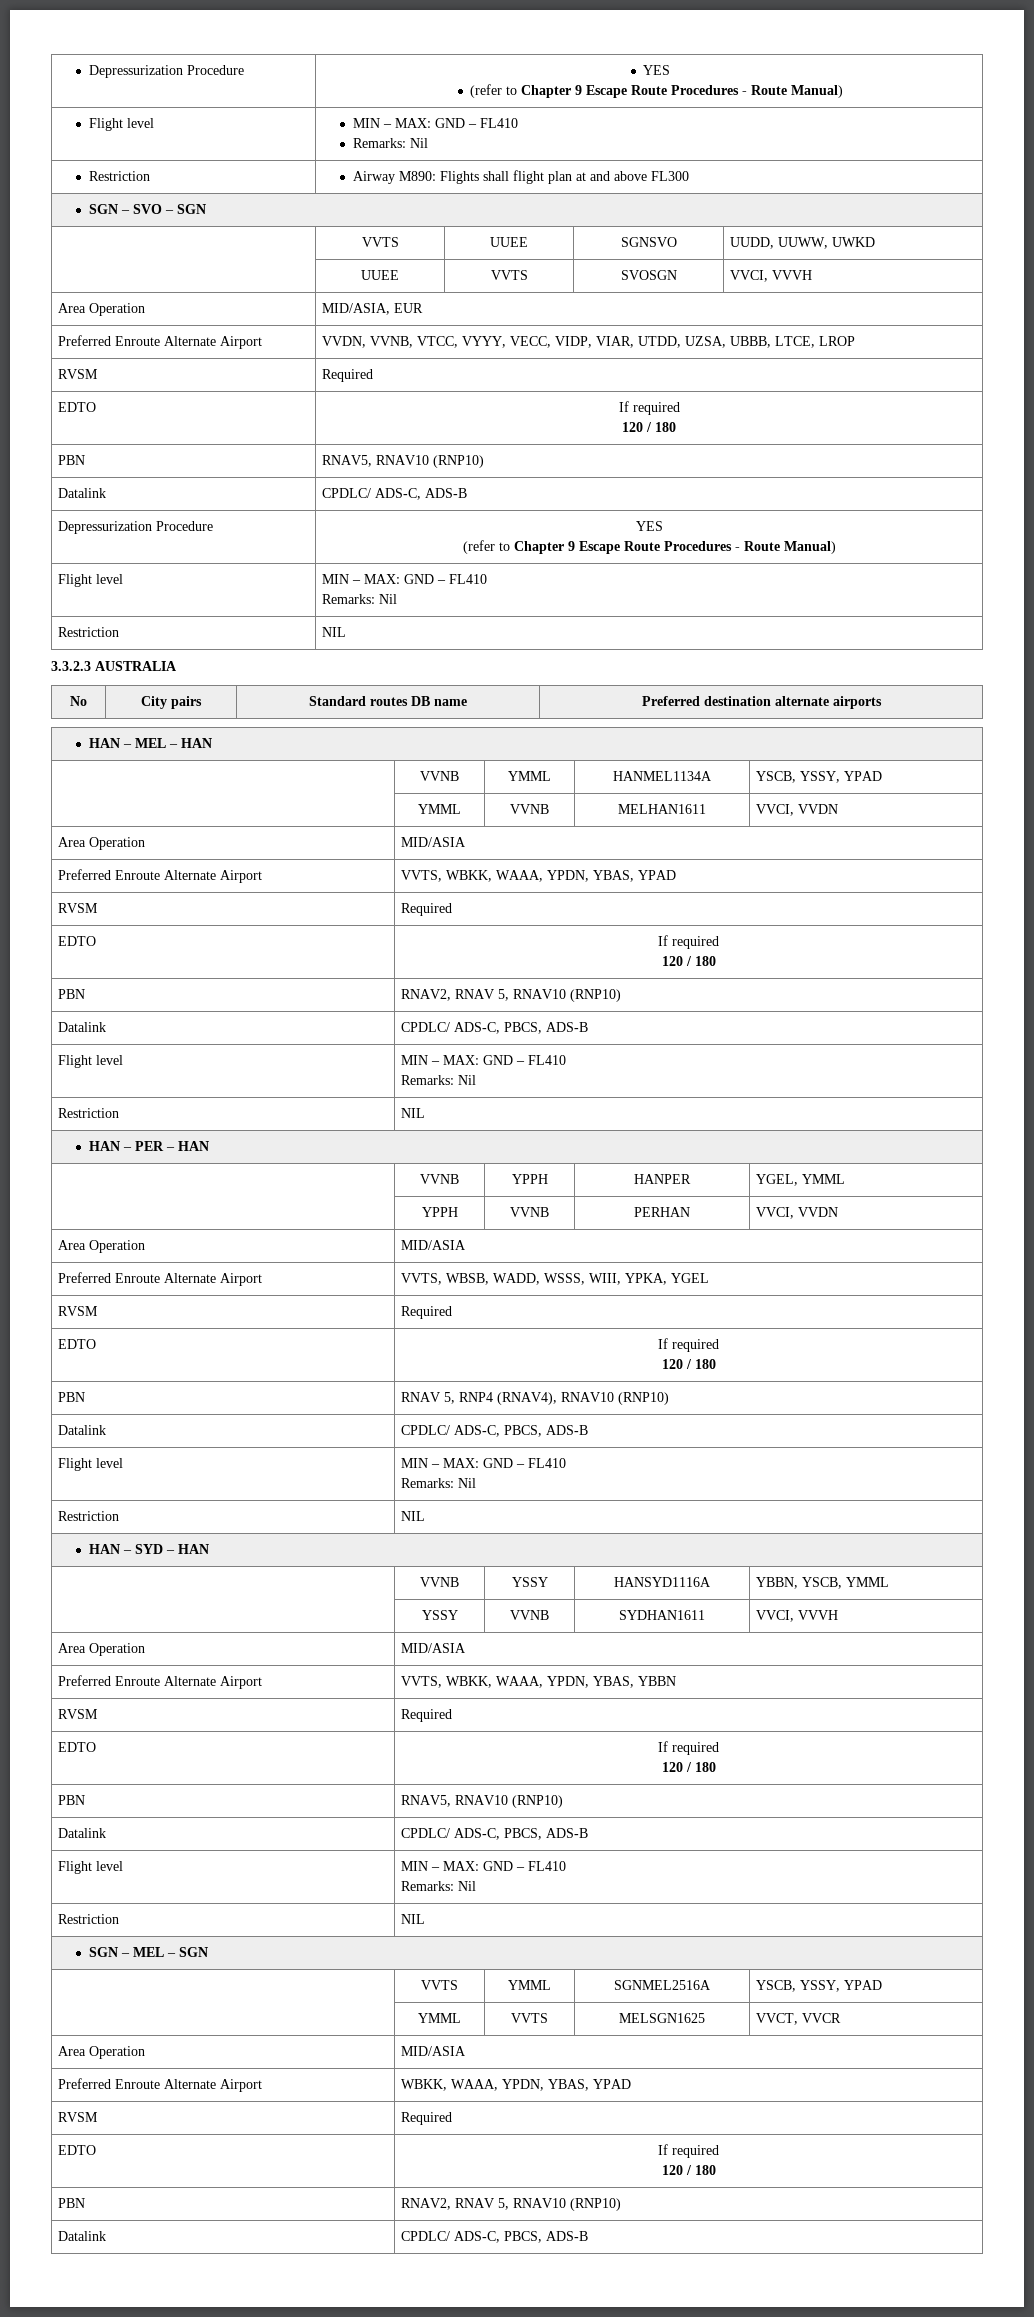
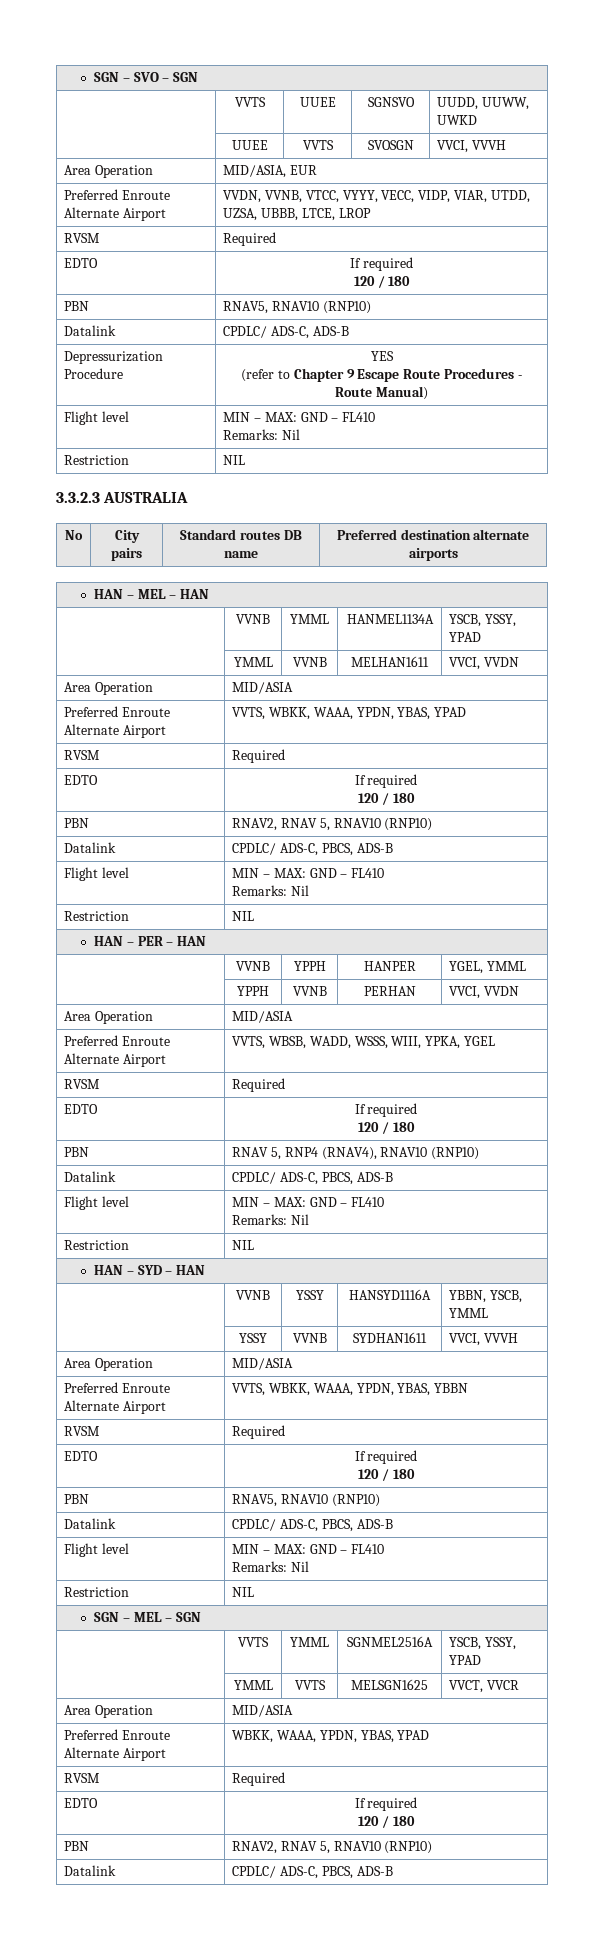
[88,65,244,78] [643,65,671,75] [470,84,844,98] [88,118,154,131] [352,118,518,128] [352,138,428,148] [88,171,150,181] [352,170,689,184] Depressurization Procedure | YES // (refer to Chapter 9 Escape Route Procedures - Route Manual) // Flight level | MIN – MAX: GND – FL410 // Remarks: Nil // Restriction | Airway M890: Flights shall flight plan at and above FL300 // -> (94, 77) none

